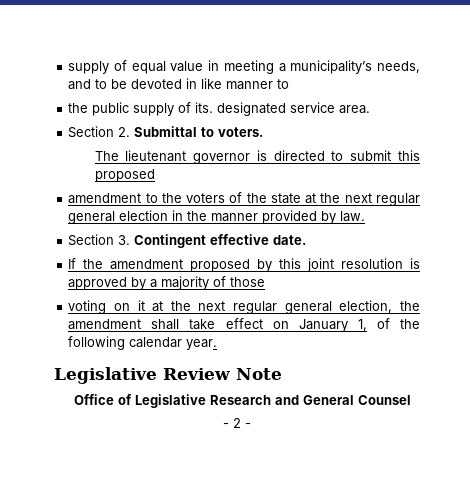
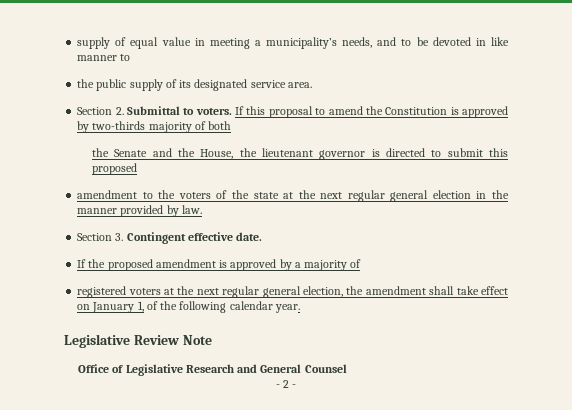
[195,102,214,113] its. -> [179,80,192,88] its
[94,151,119,161] // The -> [235,106,509,118] [77,121,232,133] [92,148,257,159] If this proposal to amend the Constitution is approved by two-thirds majority of both // the Senate and the House, the
[110,258,404,272] amendment proposed by this joint resolution -> [107,259,216,271] proposed amendment
[230,277,266,287] [68,300,145,314] those // voting on it -> [77,286,161,298] // registered voters

